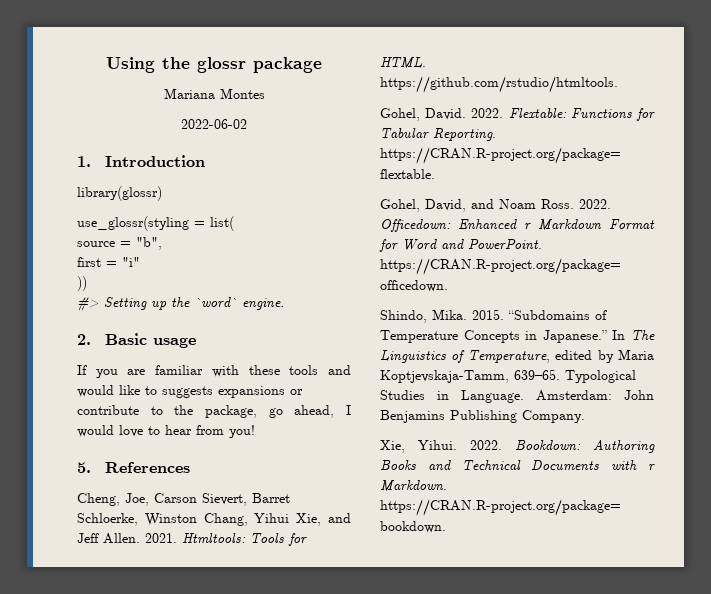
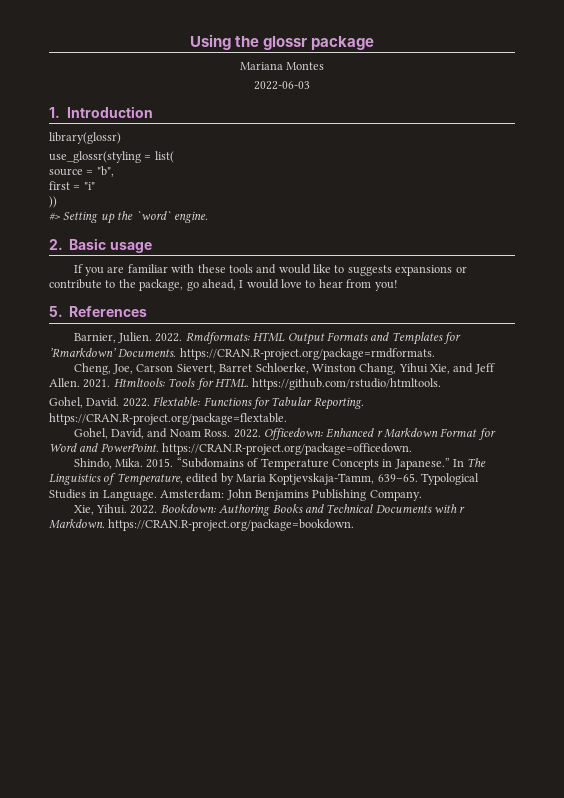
[181,119,247,129] 2022-06-02 -> [254,81,310,90] 2022-06-03
(190, 467) none -> [73,332,462,345] [49,348,435,360] // Barnier, Julien. 2022. Rmdformats: HTML Output Formats and Templates for ’Rmarkdown’ Documents. https://CRAN.R-project.org/package=rmdformats.

